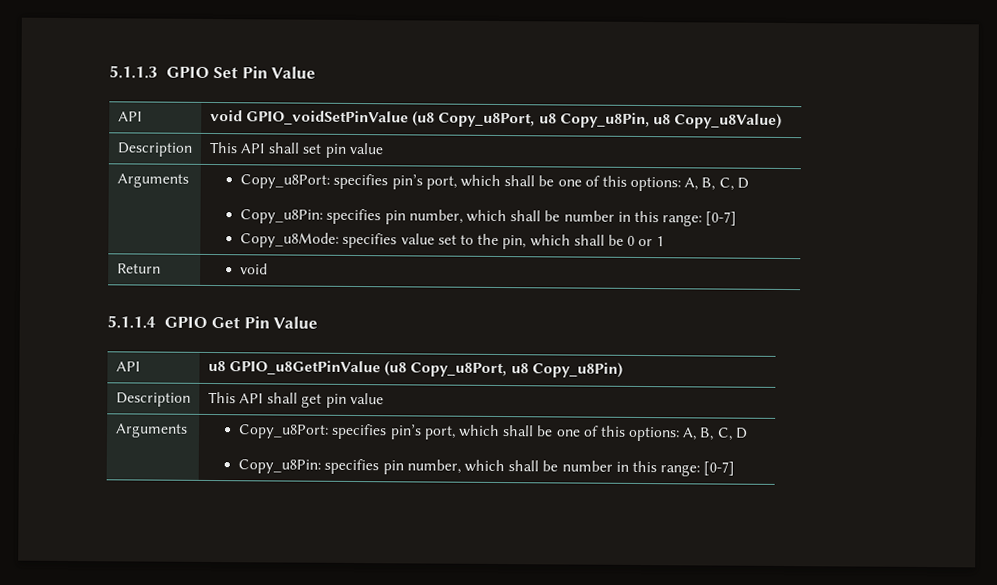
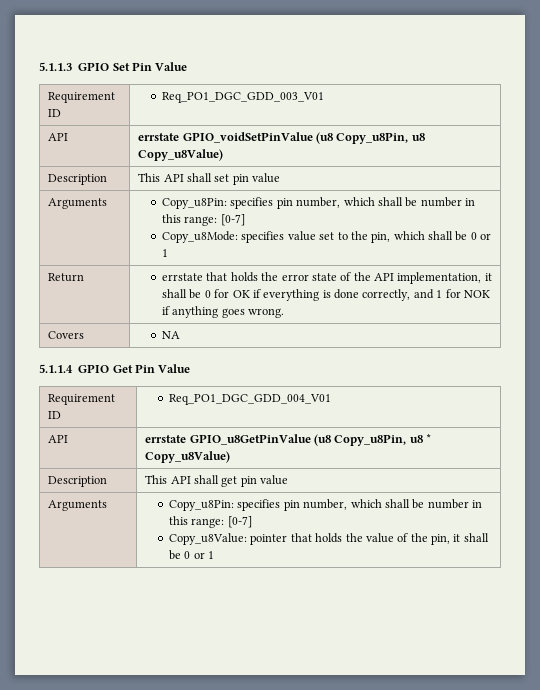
[117,111,143,122] [209,109,243,122] // API | void -> [48,92,116,103] [48,109,62,117] [162,92,325,103] [48,133,69,141] [138,133,180,141] // Requirement ID | Req_PO1_DGC_GDD_003_V01 // API | errstate
[438,112,557,128] Copy_u8Port, u8 -> (333, 138) none
[240,173,749,192] Copy_u8Port: specifies pin’s port, which shall be one of this options: A, B, C, D // -> (108, 203) none
[240,263,269,275] void -> [162,272,492,284] [162,289,490,301] [162,306,285,318] [48,331,85,339] [162,331,181,339] errstate that holds the error state of the API implementation, it shall be 0 for OK if everything is done correctly, and 1 for NOK if anything goes wrong. // Covers | NA
[115,361,141,372] [207,360,226,372] // API | u8 -> [48,394,116,405] [48,411,62,419] [169,394,332,405] [48,435,69,443] [145,435,187,443] // Requirement ID | Req_PO1_DGC_GDD_004_V01 // API | errstate
[410,362,623,378] Copy_u8Port, u8 Copy_u8Pin) -> [334,434,432,446] [145,451,231,463] Copy_u8Pin, u8 * Copy_u8Value)
[238,423,748,442] Copy_u8Port: specifies pin’s port, which shall be one of this options: A, B, C, D // -> (108, 505) none
(736, 468) none -> [169,533,489,545] [169,550,215,560] // Copy_u8Value: pointer that holds the value of the pin, it shall be 0 or 1

